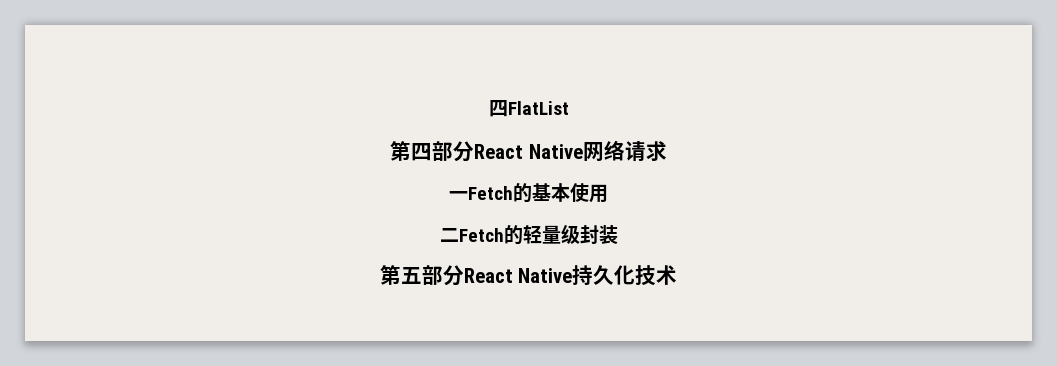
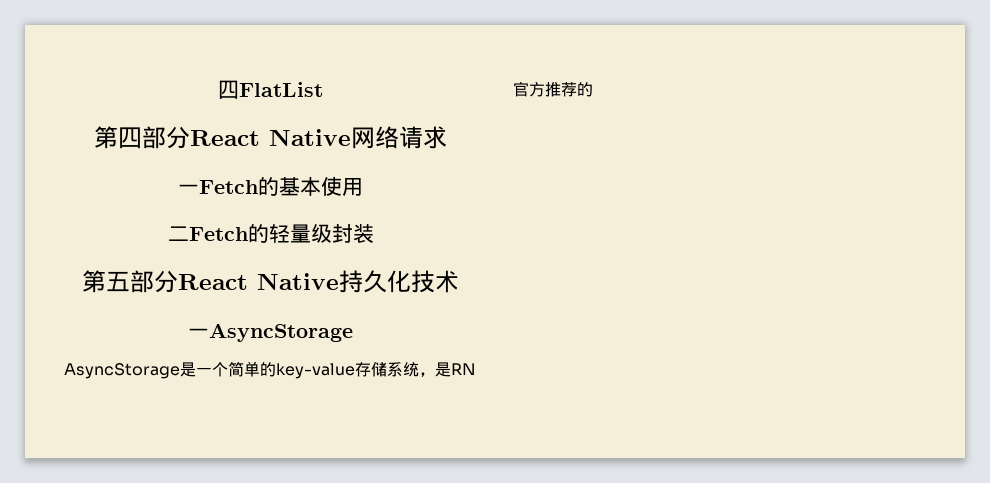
(678, 275) none -> [188,323,353,342] [64,361,476,379] [513,81,593,97] // 一AsyncStorage // AsyncStorage是一个简单的key-value存储系统，是RN官方推荐的

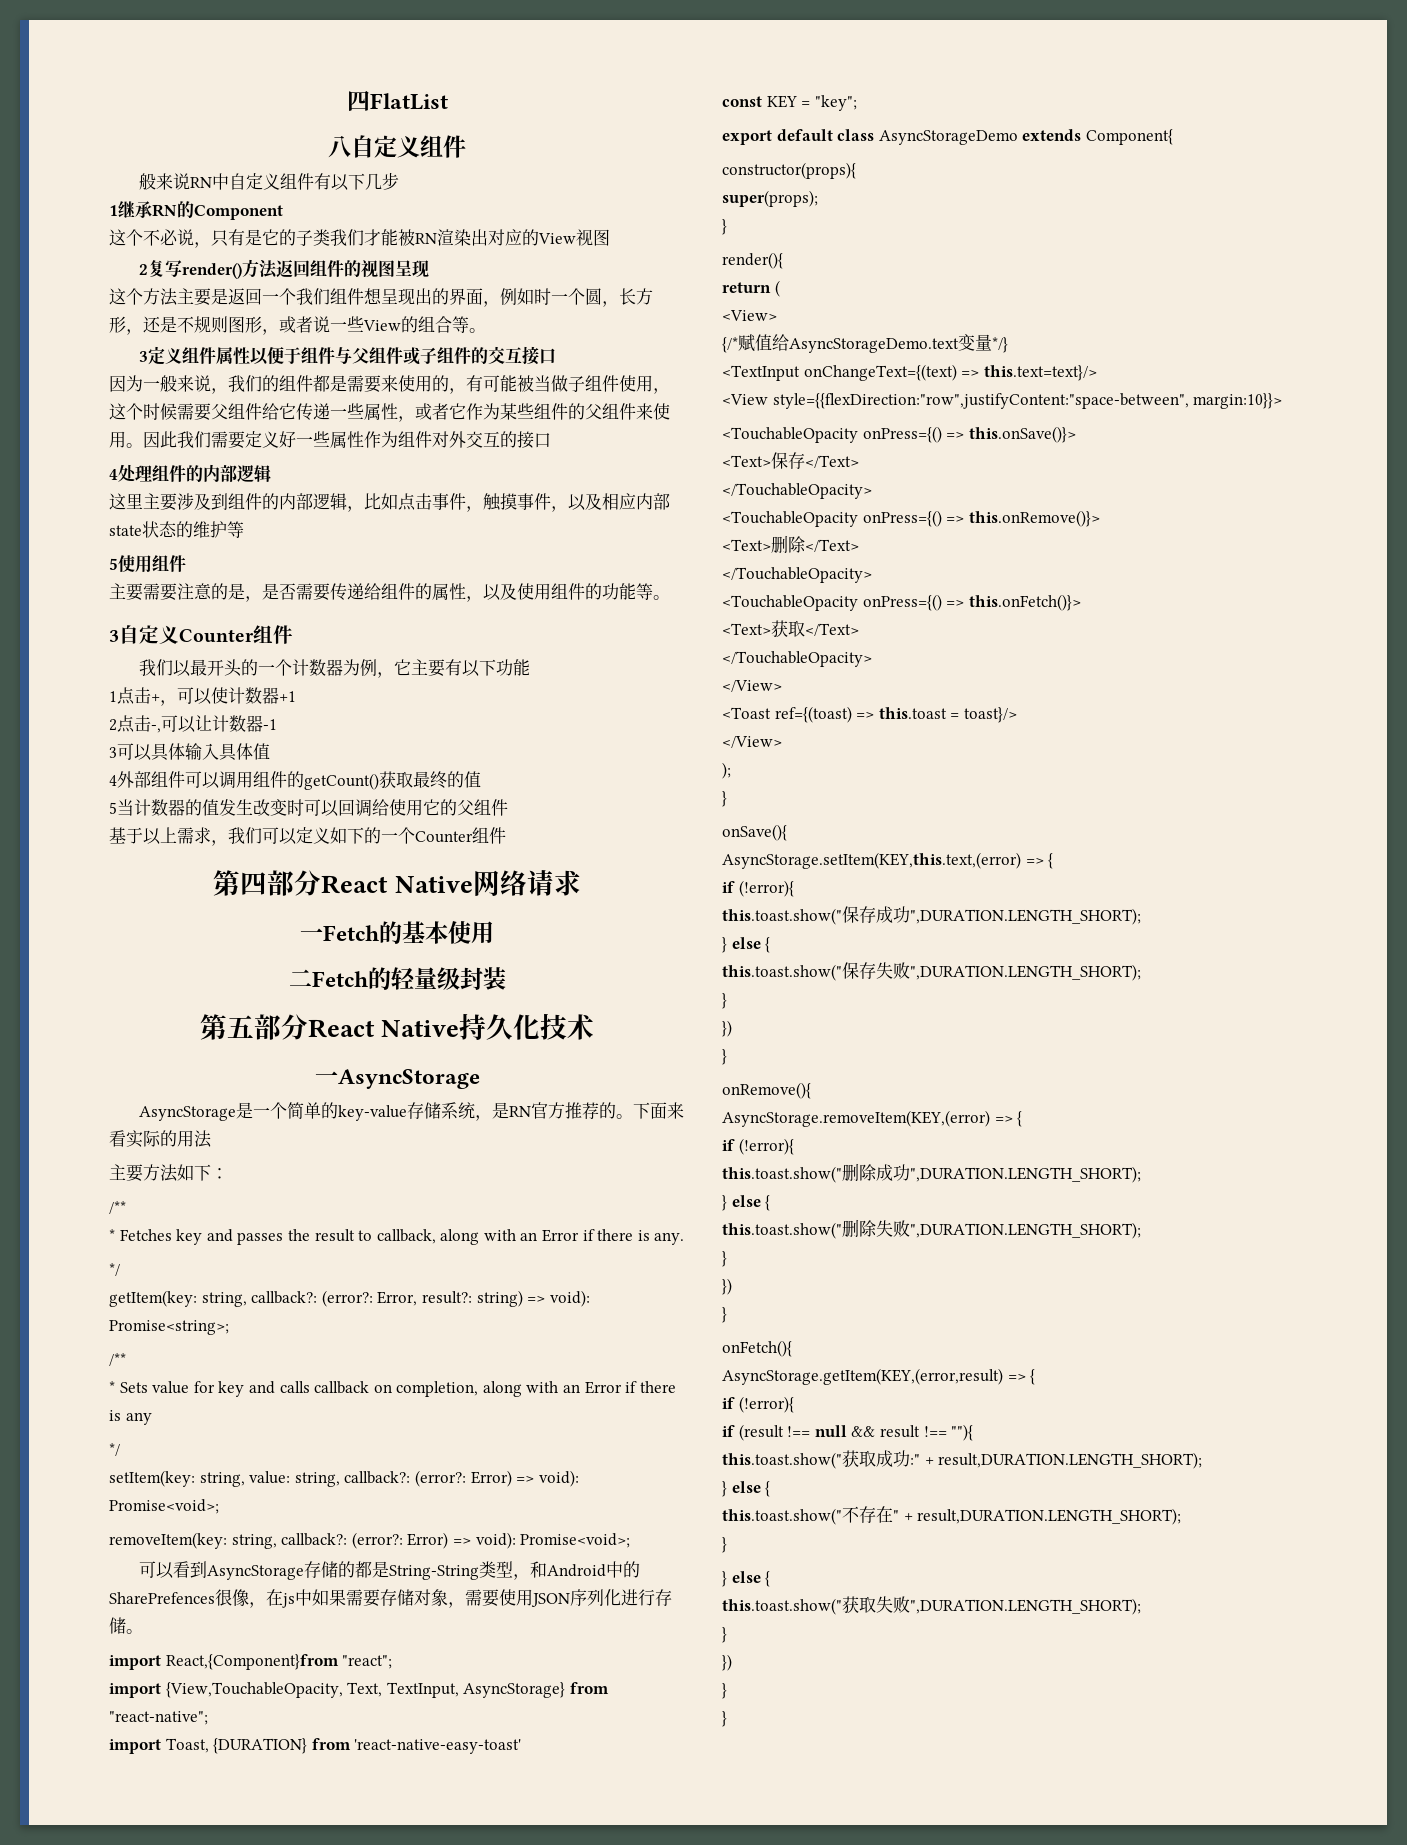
(323, 89) none -> [328,135,466,158] [138,172,399,191] [109,201,283,220] [109,229,610,248] [138,259,429,279] [109,288,653,307] [109,316,486,335] [138,346,556,365] [109,375,670,394] [109,403,670,422] [109,431,551,449] [109,464,271,482] [109,493,670,512] [109,521,244,538] [109,555,186,573] [109,583,670,602] [109,625,293,644] [138,659,530,678] [109,687,296,706] [109,715,277,733] [109,743,270,761] [109,771,481,790] [109,799,508,817] [109,827,506,846] // 八自定义组件 // 般来说RN中自定义组件有以下几步 // 1继承RN的Component // 这个不必说，只有是它的子类我们才能被RN渲染出对应的View视图 // 2复写render()方法返回组件的视图呈现 // 这个方法主要是返回一个我们组件想呈现出的界面，例如时一个圆，长方形，还是不规则图形，或者说一些View的组合等。 // 3定义组件属性以便于组件与父组件或子组件的交互接口 // 因为一般来说，我们的组件都是需要来使用的，有可能被当做子组件使用，这个时候需要父组件给它传递一些属性，或者它作为某些组件的父组件来使用。因此我们需要定义好一些属性作为组件对外交互的接口 // 4处理组件的内部逻辑 // 这里主要涉及到组件的内部逻辑，比如点击事件，触摸事件，以及相应内部state状态的维护等 // 5使用组件 // 主要需要注意的是，是否需要传递给组件的属性，以及使用组件的功能等。 // 3自定义Counter组件 // 我们以最开头的一个计数器为例，它主要有以下功能 // 1点击+，可以使计数器+1 // 2点击-,可以让计数器-1 // 3可以具体输入具体值 // 4外部组件可以调用组件的getCount()获取最终的值 // 5当计数器的值发生改变时可以回调给使用它的父组件 // 基于以上需求，我们可以定义如下的一个Counter组件
(593, 89) none -> [615,1102,684,1119] [109,1130,212,1148] [109,1164,228,1182] [109,1201,126,1214] [109,1229,685,1245] [109,1263,120,1276] [109,1290,590,1307] [109,1320,229,1335] [109,1353,126,1366] [109,1381,676,1397] [109,1410,152,1425] [109,1443,120,1456] [109,1470,579,1487] [109,1499,219,1514] [109,1532,631,1549] [138,1561,640,1580] [109,1589,672,1608] [109,1617,143,1634] [109,1654,393,1670] [109,1682,609,1698] [109,1711,208,1725] [109,1738,522,1754] [722,95,857,111] [722,129,1173,145] [722,162,856,179] [722,190,818,207] [722,219,727,235] [722,252,783,269] [722,280,780,297] [722,310,777,321] [722,334,1008,353] [722,364,1097,381] [722,393,1283,409] [722,426,1076,443] [722,452,859,469] [722,483,872,499] [722,510,1100,527] [722,535,859,553] [722,567,872,583] [722,594,1081,611] [722,620,859,637] [722,651,872,667] [722,680,782,692] [722,706,1017,723] [722,736,782,748] [722,762,731,779] [722,791,727,807] [722,824,787,841] [722,852,1054,869] [722,880,794,897] [722,906,1141,925] [722,937,771,953] [722,962,1141,981] [722,993,727,1009] [722,1020,732,1037] [722,1049,727,1065] [722,1082,811,1099] [722,1110,1023,1127] [722,1138,794,1155] [722,1163,1141,1183] [722,1195,771,1211] [722,1219,1141,1239] [722,1251,727,1267] [722,1278,732,1295] [722,1307,727,1323] [722,1340,792,1357] [722,1368,1036,1385] [722,1396,794,1413] [722,1424,974,1441] [722,1450,1203,1469] [722,1481,771,1497] [722,1506,1182,1525] [722,1537,727,1553] [722,1571,771,1587] [722,1596,1141,1615] [722,1627,727,1643] [722,1654,732,1671] [722,1683,727,1699] [722,1711,727,1727] 。下面来看实际的用法 // 主要方法如下： // /** // * Fetches key and passes the result to callback, along with an Error if there is any. // */ // getItem(key: string, callback?: (error?: Error, result?: string) => void): Promise<string>; // /** // * Sets value for key and calls callback on completion, along with an Error if there is any // */ // setItem(key: string, value: string, callback?: (error?: Error) => void): Promise<void>; // removeItem(key: string, callback?: (error?: Error) => void): Promise<void>; // 可以看到AsyncStorage存储的都是String-String类型，和Android中的SharePrefences很像，在js中如果需要存储对象，需要使用JSON序列化进行存储。 // import React,{Component}from "react"; // import {View,TouchableOpacity, Text, TextInput, AsyncStorage} from "react-native"; // import Toast, {DURATION} from 'react-native-easy-toast' // const KEY = "key"; // export default class AsyncStorageDemo extends Component{ // constructor(props){ // super(props); // } // render(){ // return ( // <View> // {/*赋值给AsyncStorageDemo.text变量*/} // <TextInput onChangeText={(text) => this.text=text}/> // <View style={{flexDirection:"row",justifyContent:"space-between", margin:10}}> // <TouchableOpacity onPress={() => this.onSave()}> // <Text>保存</Text> // </TouchableOpacity> // <TouchableOpacity onPress={() => this.onRemove()}> // <Text>删除</Text> // </TouchableOpacity> // <TouchableOpacity onPress={() => this.onFetch()}> // <Text>获取</Text> // </TouchableOpacity> // </View> // <Toast ref={(toast) => this.toast = toast}/> // </View> // ); // } // onSave(){ // AsyncStorage.setItem(KEY,this.text,(error) => { // if (!error){ // this.toast.show("保存成功",DURATION.LENGTH_SHORT); // } else { // this.toast.show("保存失败",DURATION.LENGTH_SHORT); // } // }) // } // onRemove(){ // AsyncStorage.removeItem(KEY,(error) => { // if (!error){ // this.toast.show("删除成功",DURATION.LENGTH_SHORT); // } else { // this.toast.show("删除失败",DURATION.LENGTH_SHORT); // } // }) // } // onFetch(){ // AsyncStorage.getItem(KEY,(error,result) => { // if (!error){ // if (result !== null && result !== ""){ // this.toast.show("获取成功:" + result,DURATION.LENGTH_SHORT); // } else { // this.toast.show("不存在" + result,DURATION.LENGTH_SHORT); // } // } else { // this.toast.show("获取失败",DURATION.LENGTH_SHORT); // } // }) // } // }

